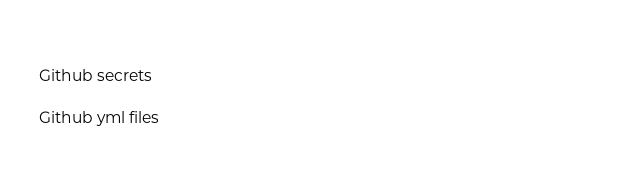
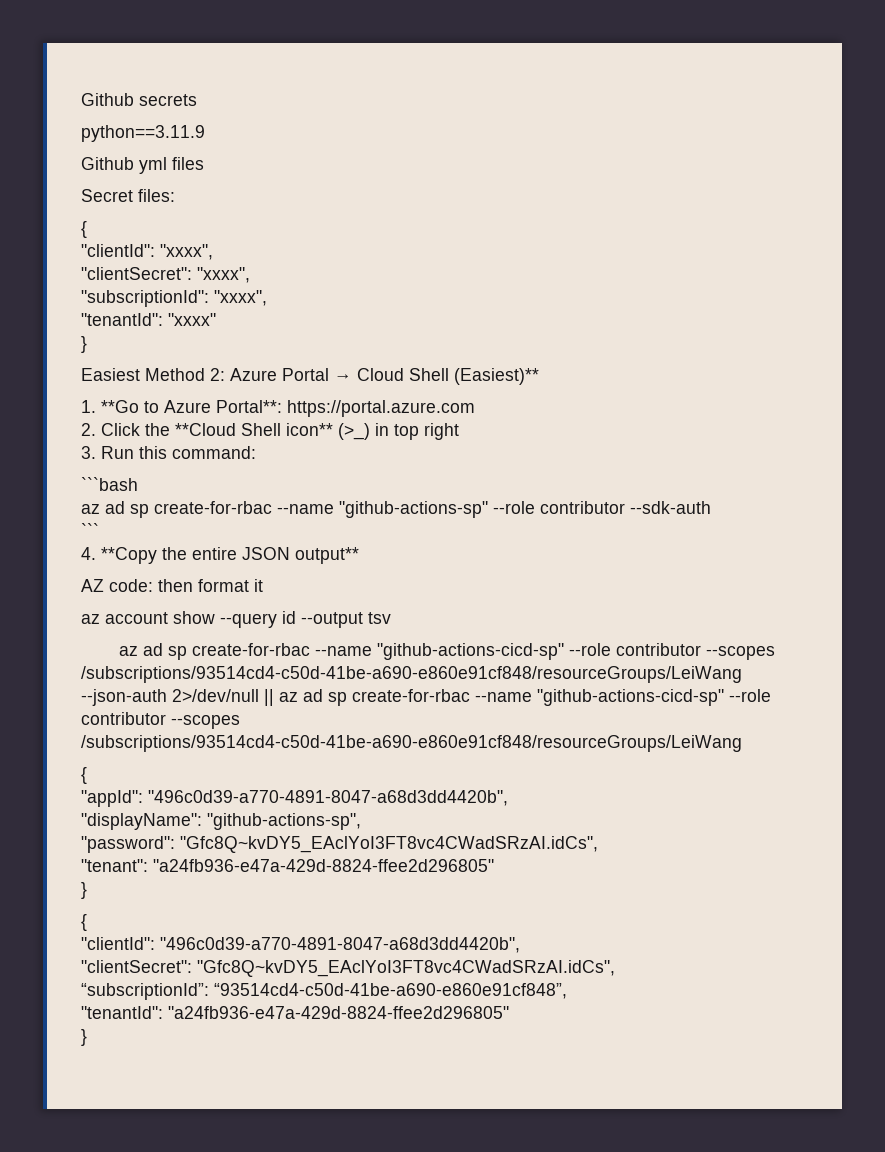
(153, 75) none -> [81,125,205,142] // python==3.11.9
(160, 117) none -> [81,189,175,202] [81,221,87,238] [81,244,213,260] [81,267,250,283] [81,290,267,307] [81,313,216,326] [81,336,87,353] [81,368,539,385] [81,400,475,417] [81,423,459,440] [81,446,256,459] [81,477,138,491] [81,501,711,518] [81,523,99,537] [81,547,359,564] [81,579,263,592] [81,611,391,628] [119,643,776,660] [81,666,742,683] [81,689,771,706] [81,712,240,729] [81,735,742,752] [81,767,87,784] [81,790,508,807] [81,813,361,830] [81,836,598,853] [81,859,494,872] [81,882,87,899] [81,914,87,931] [81,937,520,953] [81,960,615,977] [81,983,567,1000] [81,1006,509,1019] [81,1029,87,1046] // Secret files: // { // "clientId": "xxxx", // "clientSecret": "xxxx", // "subscriptionId": "xxxx", // "tenantId": "xxxx" // } // Easiest Method 2: Azure Portal → Cloud Shell (Easiest)** // 1. **Go to Azure Portal**: https://portal.azure.com // 2. Click the **Cloud Shell icon** (>_) in top right // 3. Run this command: // ```bash // az ad sp create-for-rbac --name "github-actions-sp" --role contributor --sdk-auth // ``` // 4. **Copy the entire JSON output** // AZ code: then format it // az account show --query id --output tsv // az ad sp create-for-rbac --name "github-actions-cicd-sp" --role contributor --scopes /subscriptions/93514cd4-c50d-41be-a690-e860e91cf848/resourceGroups/LeiWang --json-auth 2>/dev/null || az ad sp create-for-rbac --name "github-actions-cicd-sp" --role contributor --scopes /subscriptions/93514cd4-c50d-41be-a690-e860e91cf848/resourceGroups/LeiWang // { // "appId": "496c0d39-a770-4891-8047-a68d3dd4420b", // "displayName": "github-actions-sp", // "password": "Gfc8Q~kvDY5_EAclYoI3FT8vc4CWadSRzAI.idCs", // "tenant": "a24fb936-e47a-429d-8824-ffee2d296805" // } // { // "clientId": "496c0d39-a770-4891-8047-a68d3dd4420b", // "clientSecret": "Gfc8Q~kvDY5_EAclYoI3FT8vc4CWadSRzAI.idCs", // “subscriptionId”: “93514cd4-c50d-41be-a690-e860e91cf848”, // "tenantId": "a24fb936-e47a-429d-8824-ffee2d296805" // }

